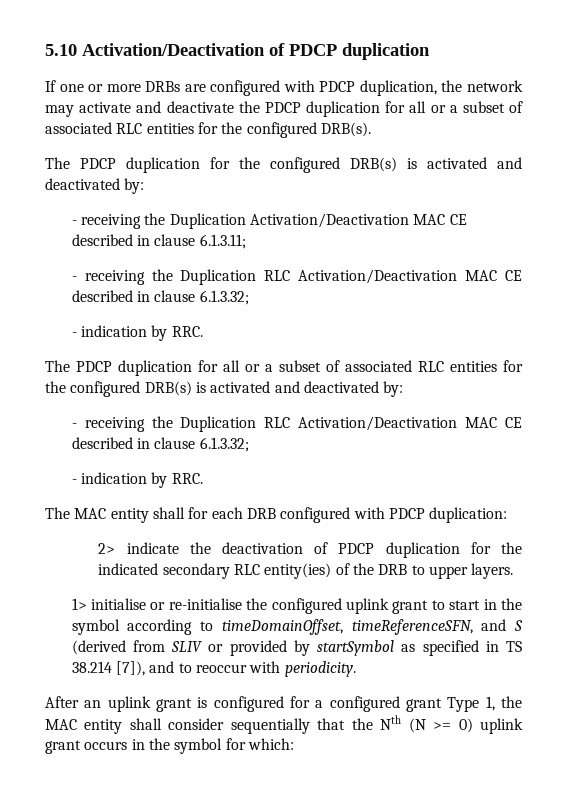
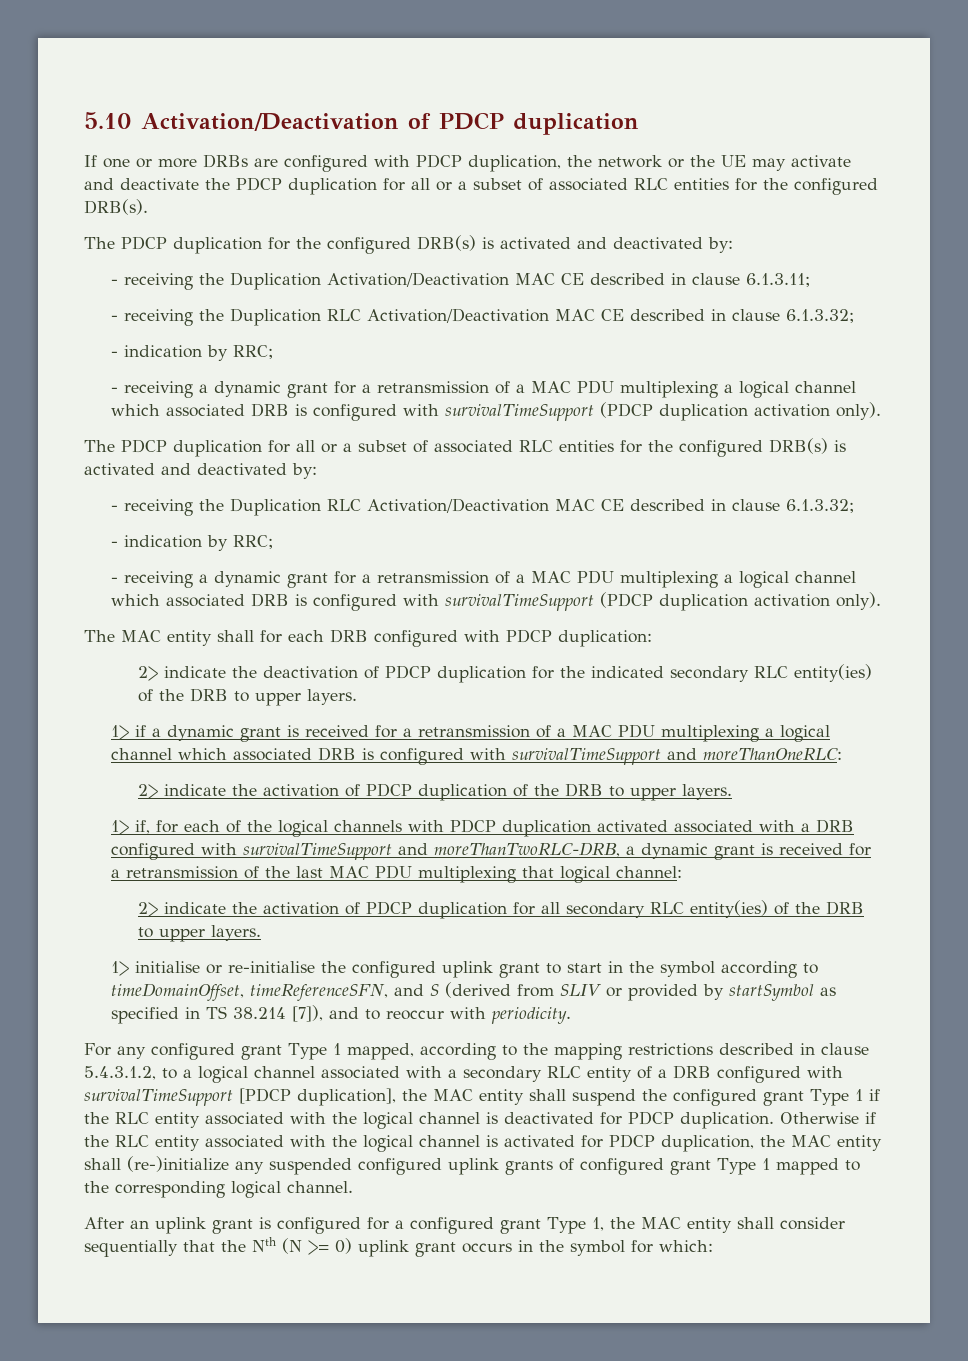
(524, 86) none -> [668,155,746,168] or the UE
[171,326,203,337] RRC. -> [233,345,274,359] [111,380,857,398] [111,402,882,421] RRC; // - receiving a dynamic grant for a retransmission of a MAC PDU multiplexing a logical channel which associated DRB is configured with survivalTimeSupport (PDCP duplication activation only).
[171,473,203,484] RRC. -> [233,535,274,549] [111,570,857,588] [111,592,882,611] RRC; // - receiving a dynamic grant for a retransmission of a MAC PDU multiplexing a logical channel which associated DRB is configured with survivalTimeSupport (PDCP duplication activation only).
(514, 571) none -> [111,724,831,742] [111,747,843,765] [138,783,733,801] [111,819,855,837] [111,842,872,860] [111,865,683,883] [138,900,865,919] [138,925,262,942] // 1> if a dynamic grant is received for a retransmission of a MAC PDU multiplexing a logical channel which associated DRB is configured with survivalTimeSupport and moreThanOneRLC: // 2> indicate the activation of PDCP duplication of the DRB to upper layers. // 1> if, for each of the logical channels with PDCP duplication activated associated with a DRB configured with survivalTimeSupport and moreThanTwoRLC-DRB, a dynamic grant is received for a retransmission of the last MAC PDU multiplexing that logical channel: // 2> indicate the activation of PDCP duplication for all secondary RLC entity(ies) of the DRB to upper layers.
(356, 669) none -> [84,1043,869,1060] [84,1065,843,1083] [84,1088,880,1106] [84,1111,876,1129] [84,1134,882,1152] [84,1156,860,1175] [84,1181,353,1198] // For any configured grant Type 1 mapped, according to the mapping restrictions described in clause 5.4.3.1.2, to a logical channel associated with a secondary RLC entity of a DRB configured with survivalTimeSupport [PDCP duplication], the MAC entity shall suspend the configured grant Type 1 if the RLC entity associated with the logical channel is deactivated for PDCP duplication. Otherwise if the RLC entity associated with the logical channel is activated for PDCP duplication, the MAC entity shall (re-)initialize any suspended configured uplink grants of configured grant Type 1 mapped to the corresponding logical channel.

